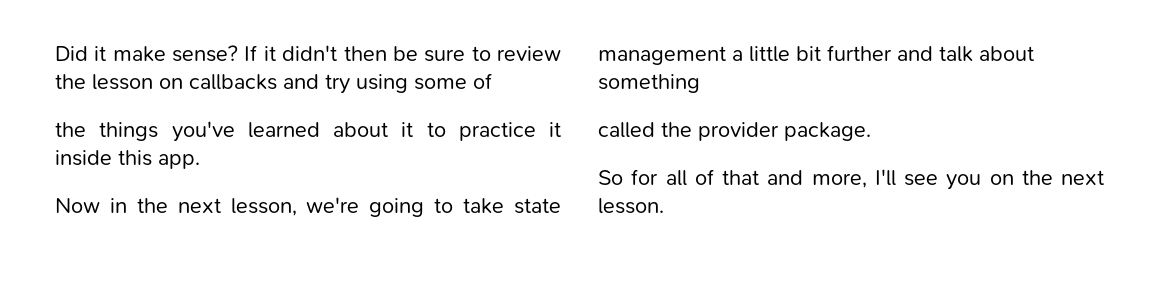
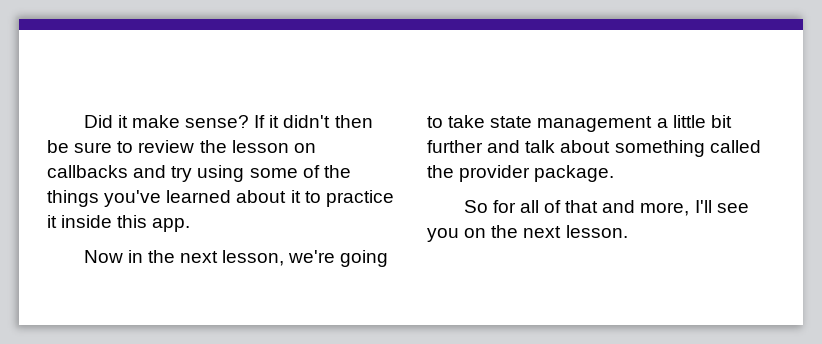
(492, 81) // -> (320, 171) none
(700, 83) // -> (705, 148) none

